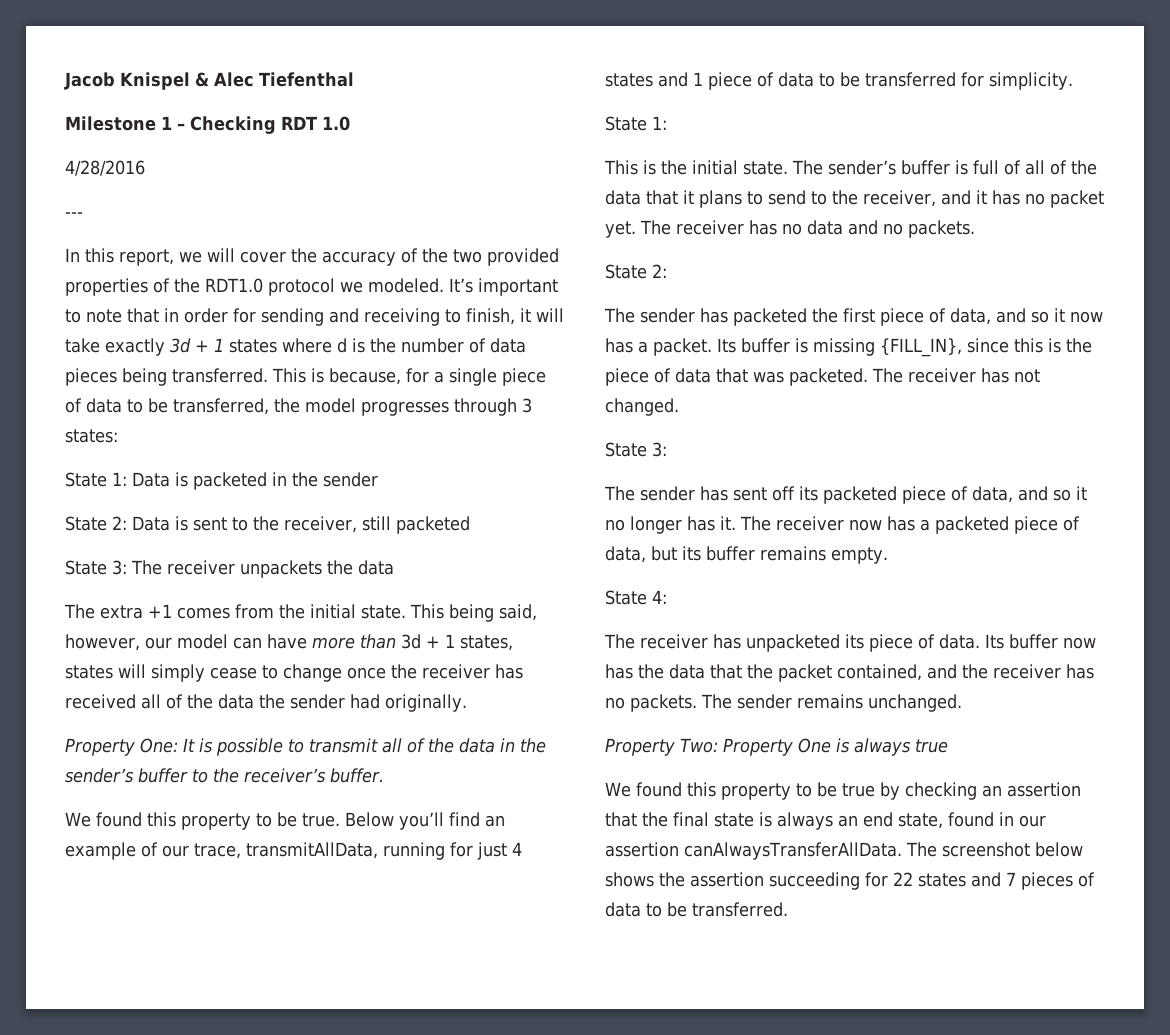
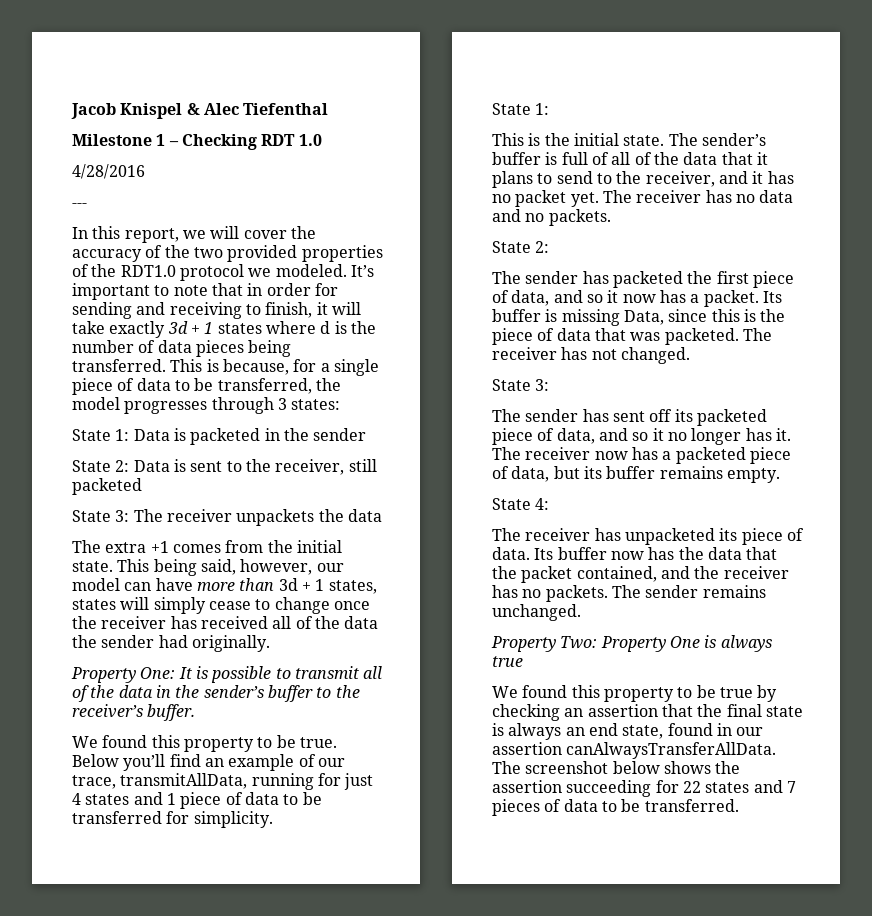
[880,338,962,357] {FILL_IN}, -> [623,310,664,325] Data,

